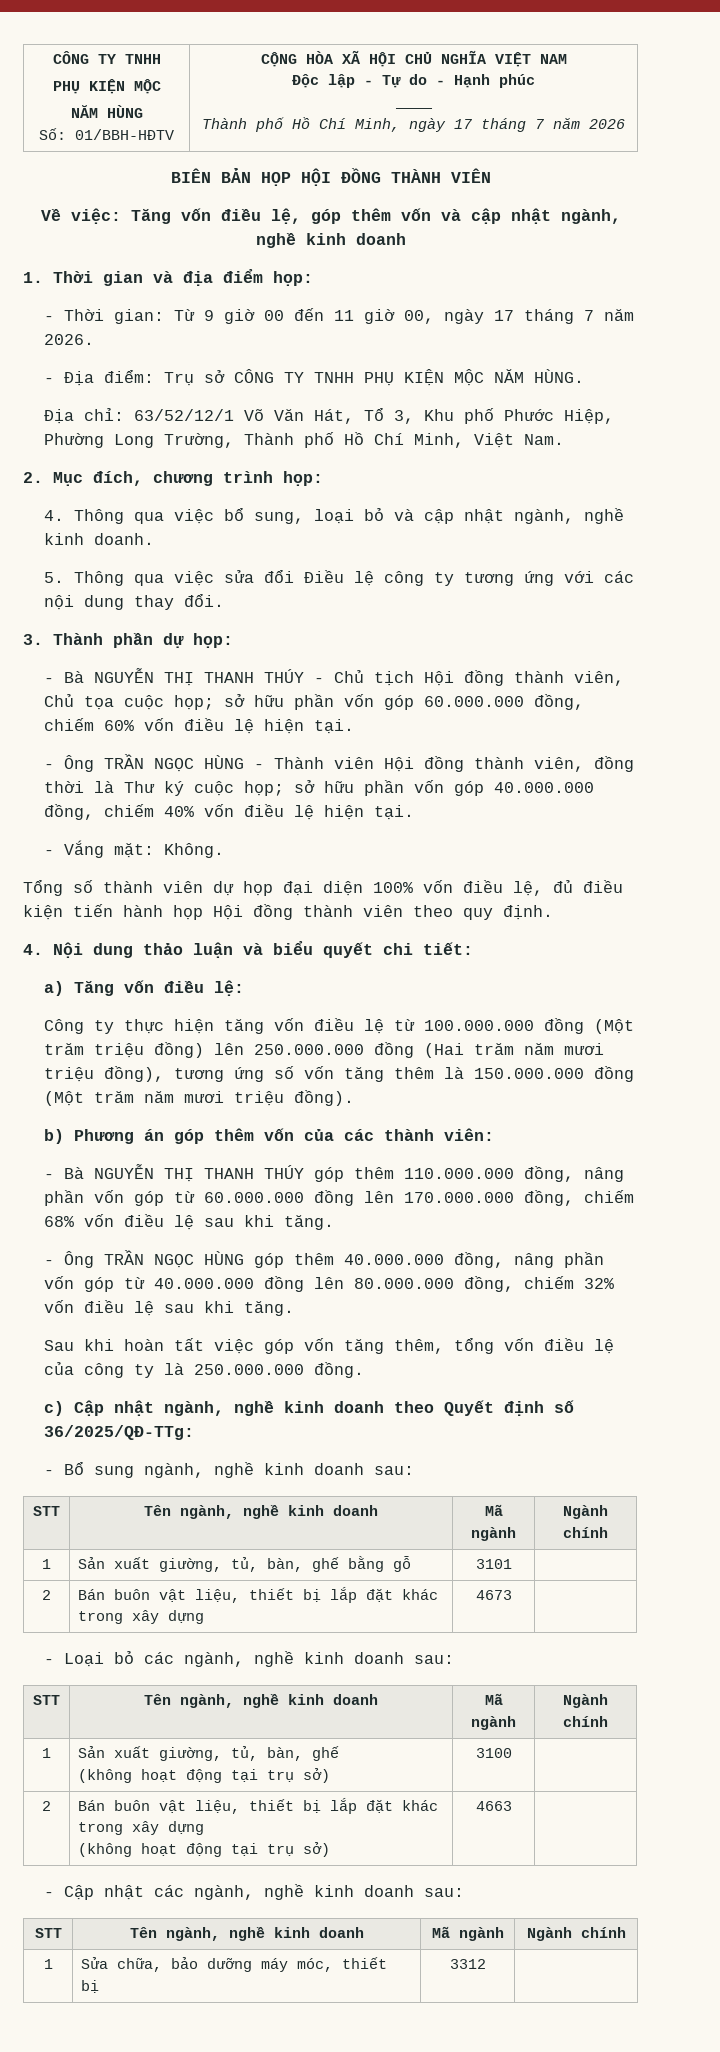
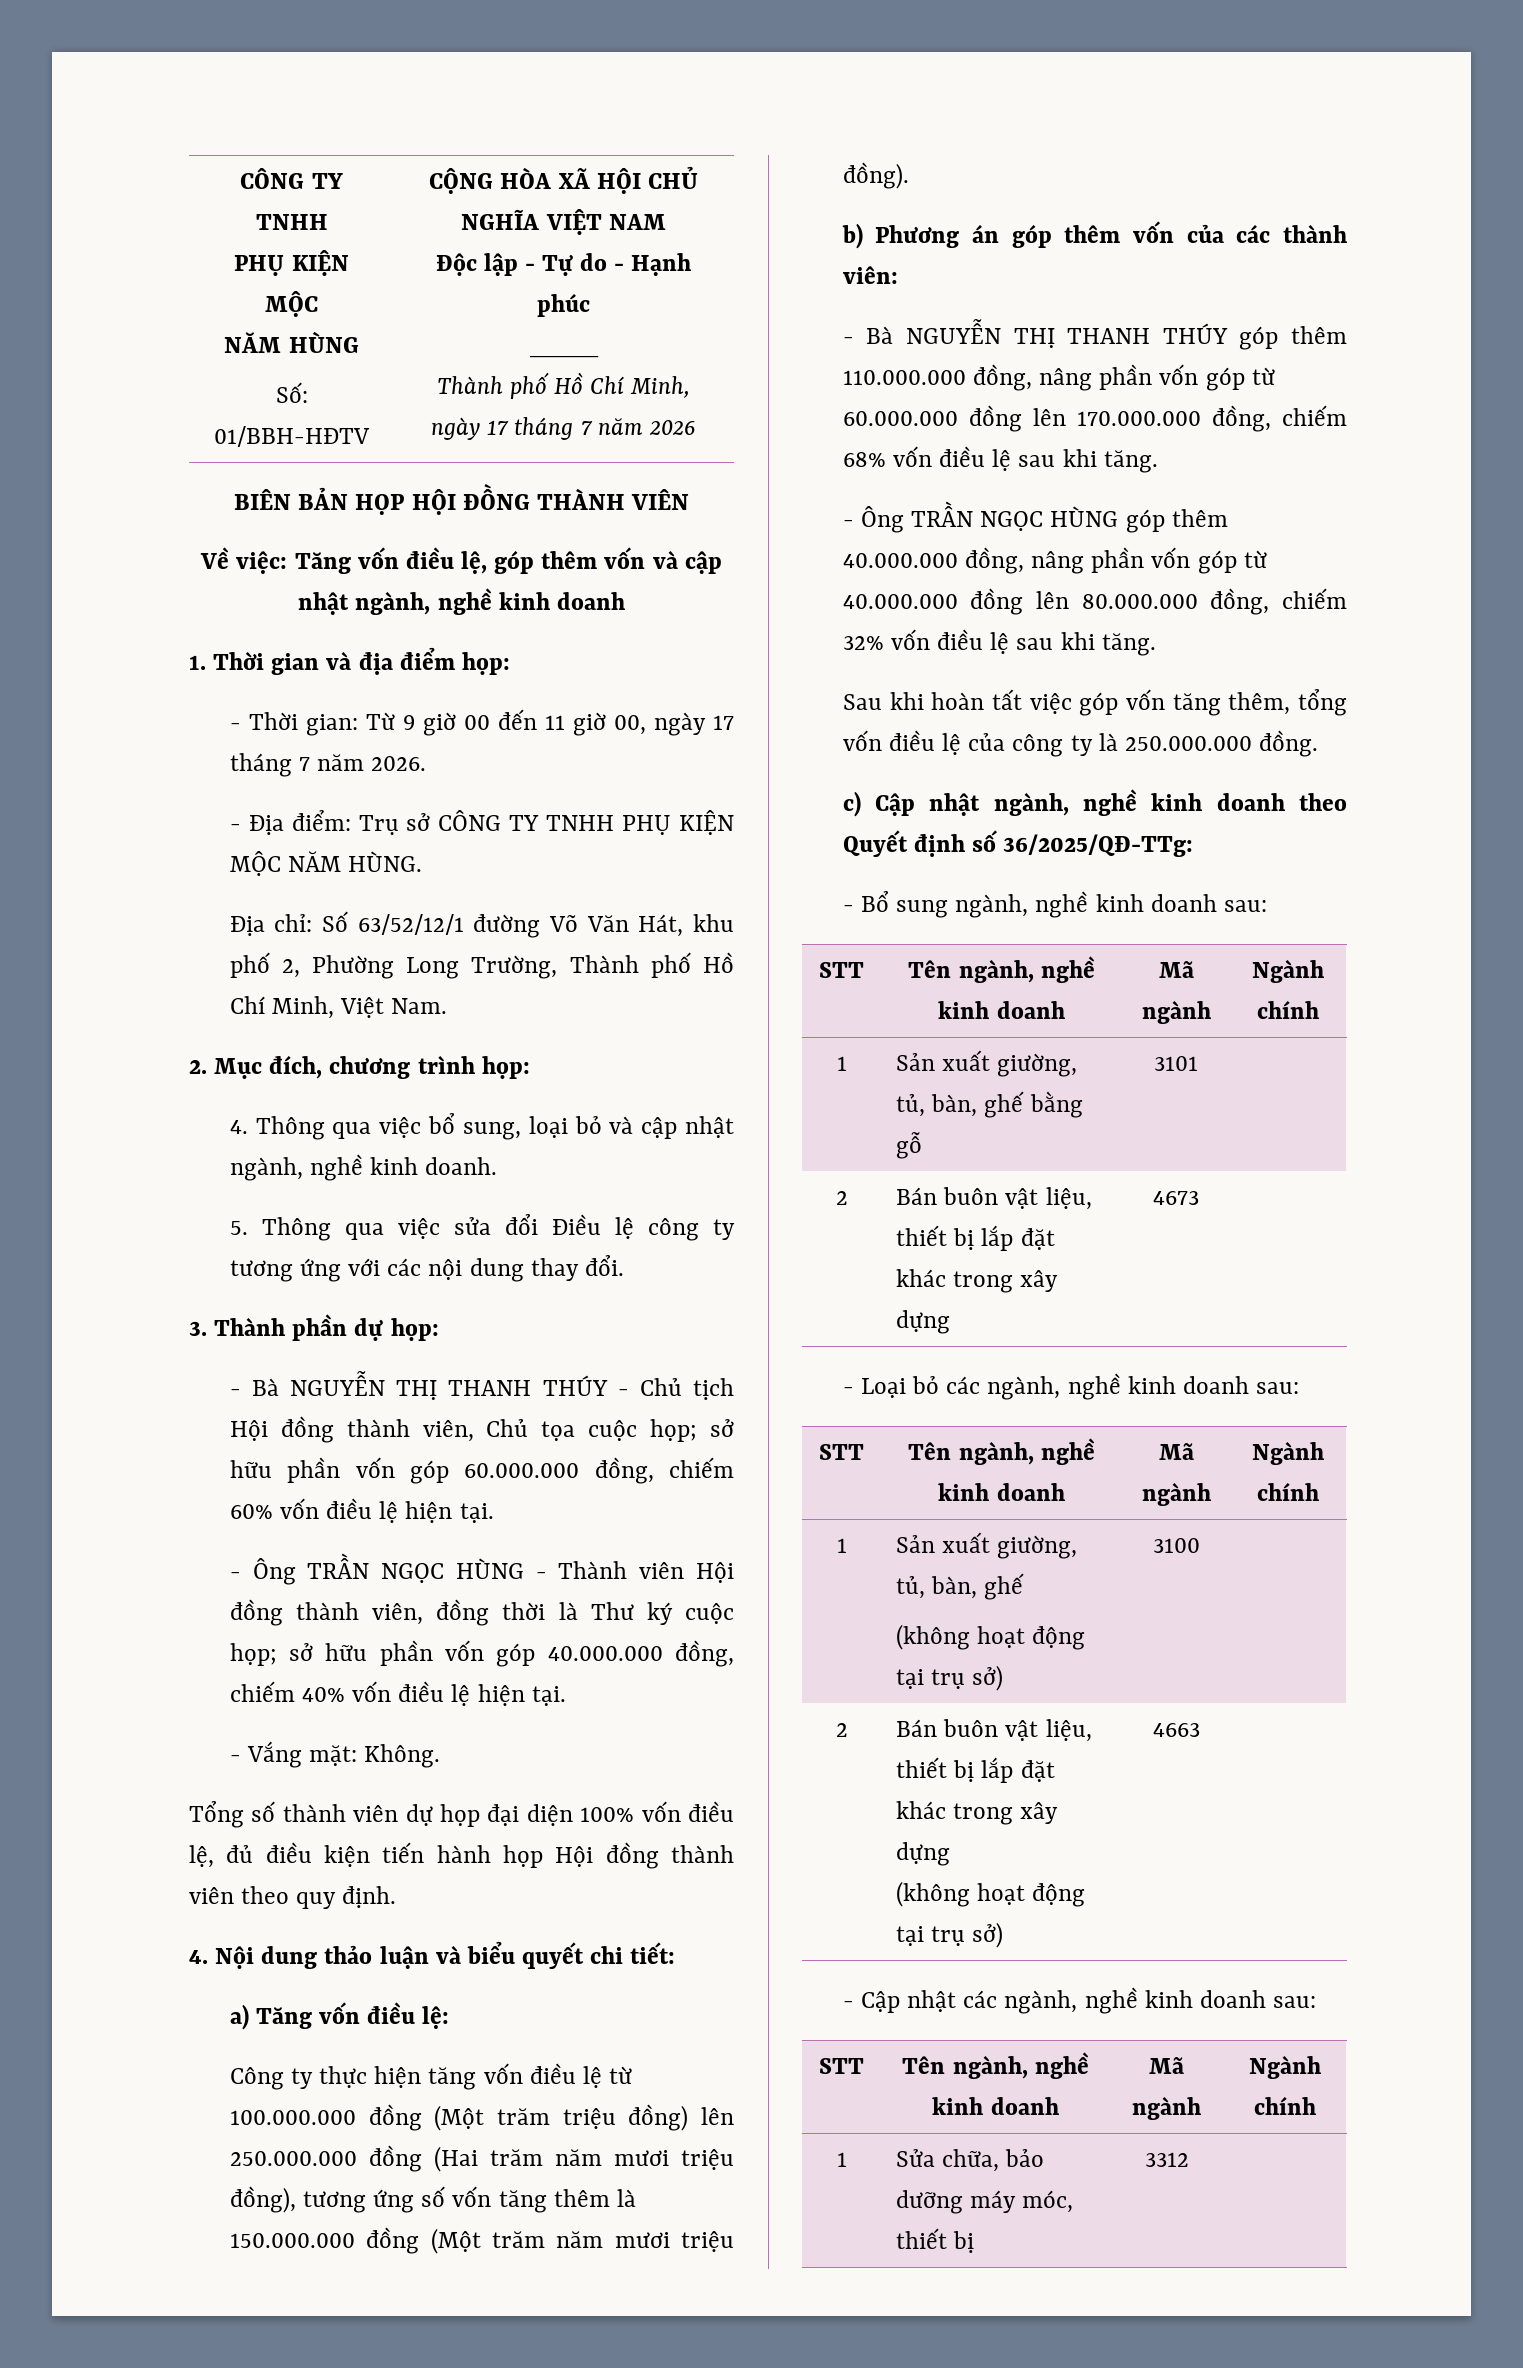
[133,408,614,424] 63/52/12/1 Võ Văn Hát, Tổ 3, Khu phố Phước Hiệp, -> [322,911,734,938] [229,952,300,978] Số 63/52/12/1 đường Võ Văn Hát, khu phố 2,

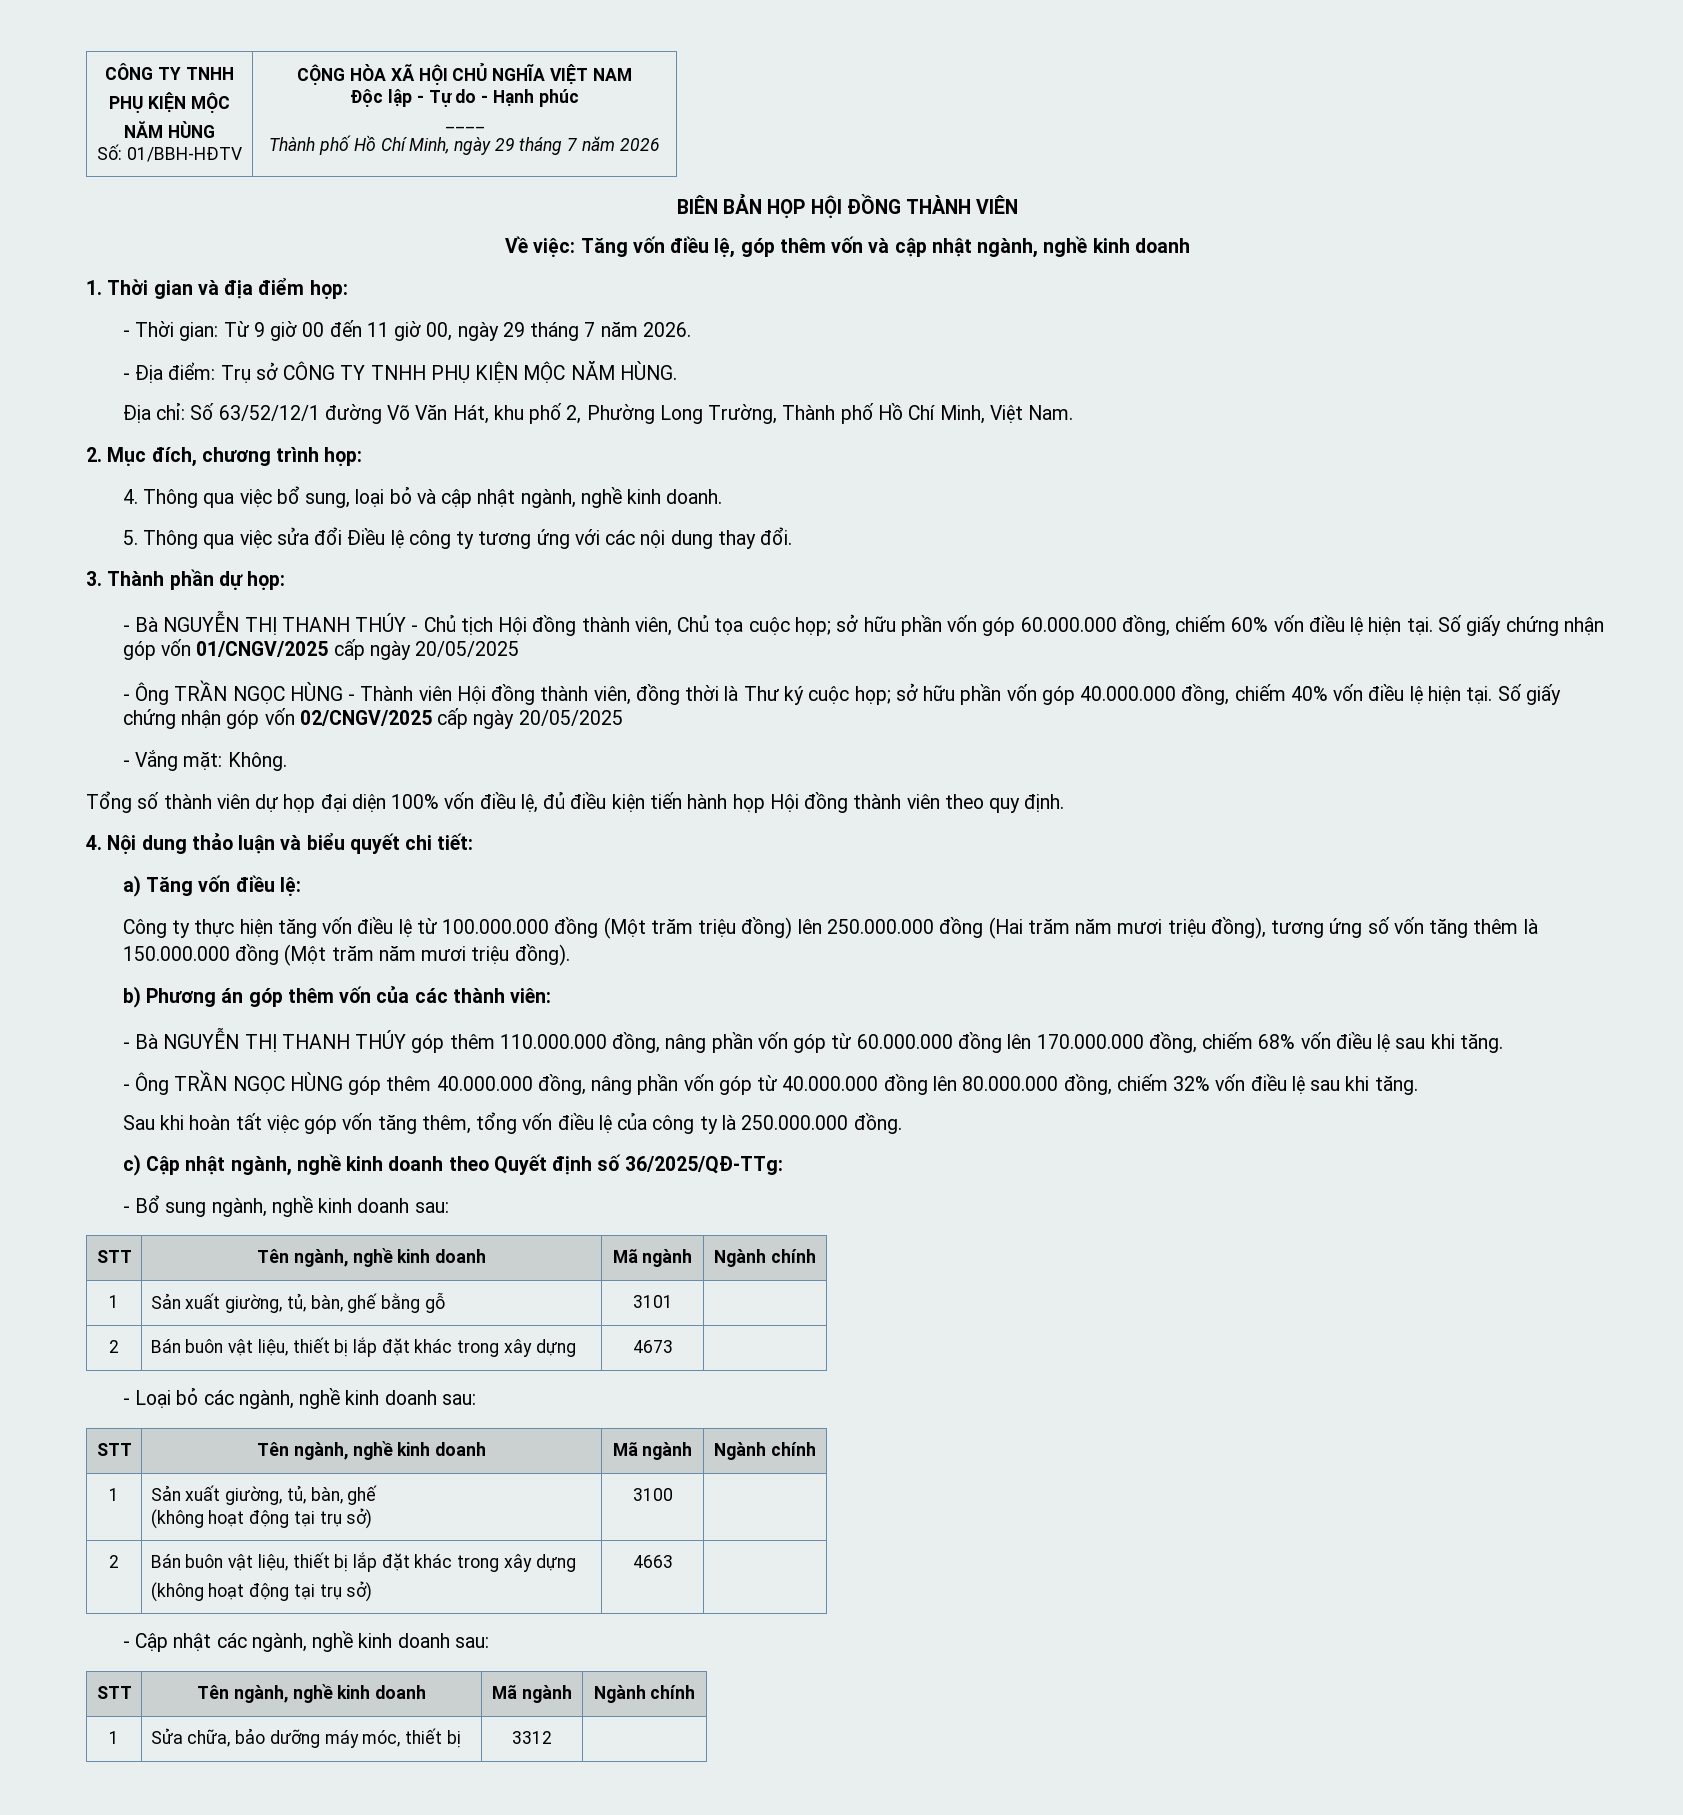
[487,420,510,435] 17 -> [494,138,515,151] 29
[713,715,734,730] 17 -> [502,322,525,337] 29
(494, 1513) none -> [1437,615,1604,636] [122,639,520,660] Số giấy chứng nhận góp vốn 01/CNGV/2025 cấp ngày 20/05/2025
(566, 1696) none -> [1497,684,1561,705] [122,708,623,729] Số giấy chứng nhận góp vốn 02/CNGV/2025 cấp ngày 20/05/2025

